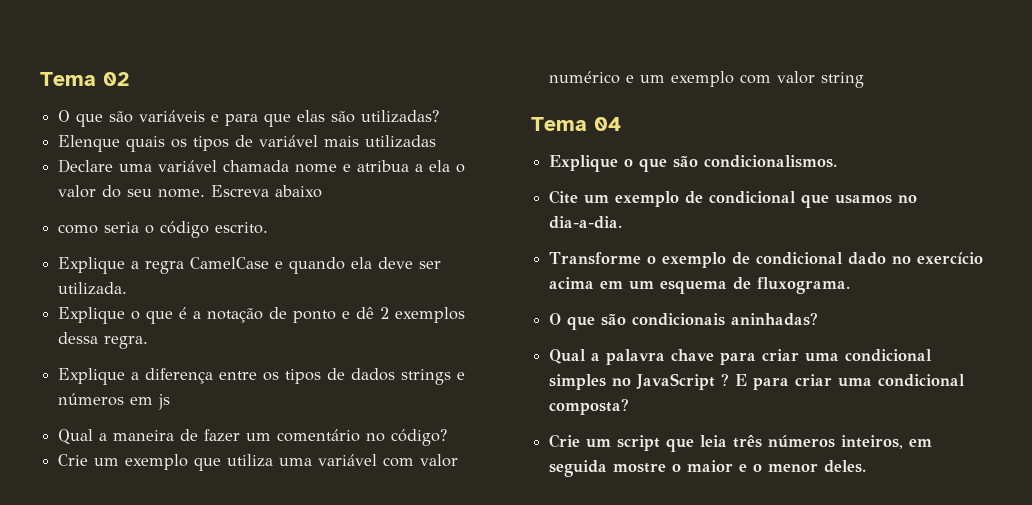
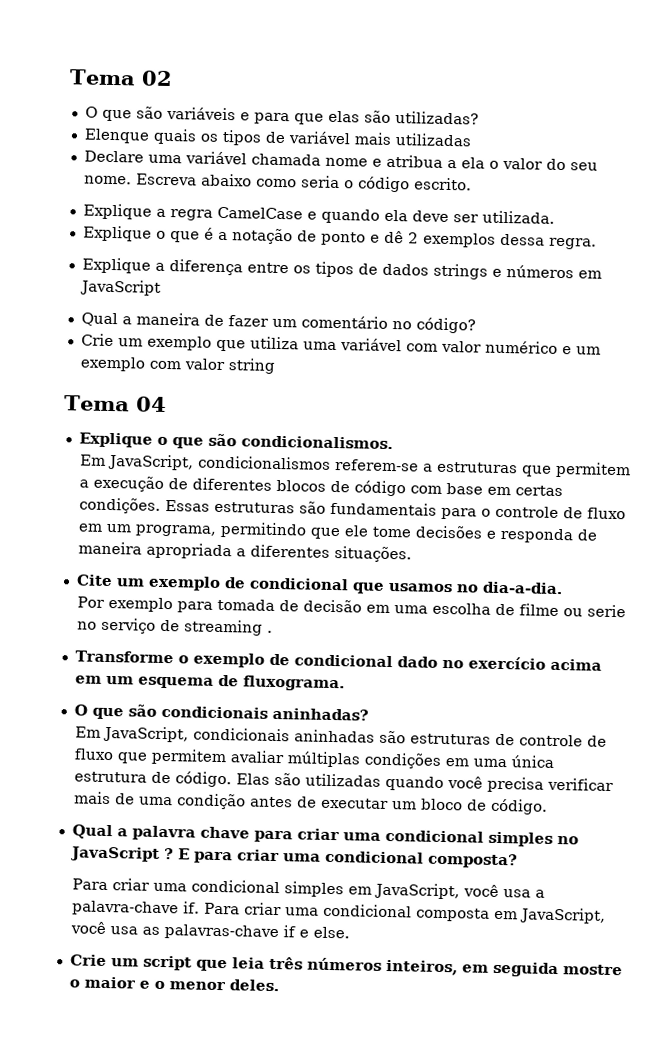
(323, 191) // -> (252, 180) none
[158,394,171,410] js -> [79,279,161,296] JavaScript
(838, 161) none -> [80,453,632,479] [79,475,564,497] [79,497,627,520] [78,521,599,544] [78,541,413,563] // Em JavaScript, condicionalismos referem-se a estruturas que permitem a execução de diferentes blocos de código com base em certas condições. Essas estruturas são fundamentais para o controle de fluxo em um programa, permitindo que ele tome decisões e responda de maneira apropriada a diferentes situações.
(623, 222) none -> [77,596,627,618] [77,617,274,636] // Por exemplo para tomada de decisão em uma escolha de filme ou serie no serviço de streaming .
(819, 319) none -> [75,725,608,747] [74,748,555,769] [74,771,615,793] [74,791,549,815] // Em JavaScript, condicionais aninhadas são estruturas de controle de fluxo que permitem avaliar múltiplas condições em uma única estrutura de código. Elas são utilizadas quando você precisa verificar mais de uma condição antes de executar um bloco de código.
(630, 406) none -> [72,878,546,900] [72,900,607,924] [70,921,351,941] // Para criar uma condicional simples em JavaScript, você usa a palavra-chave if. Para criar uma condicional composta em JavaScript, você usa as palavras-chave if e else.

